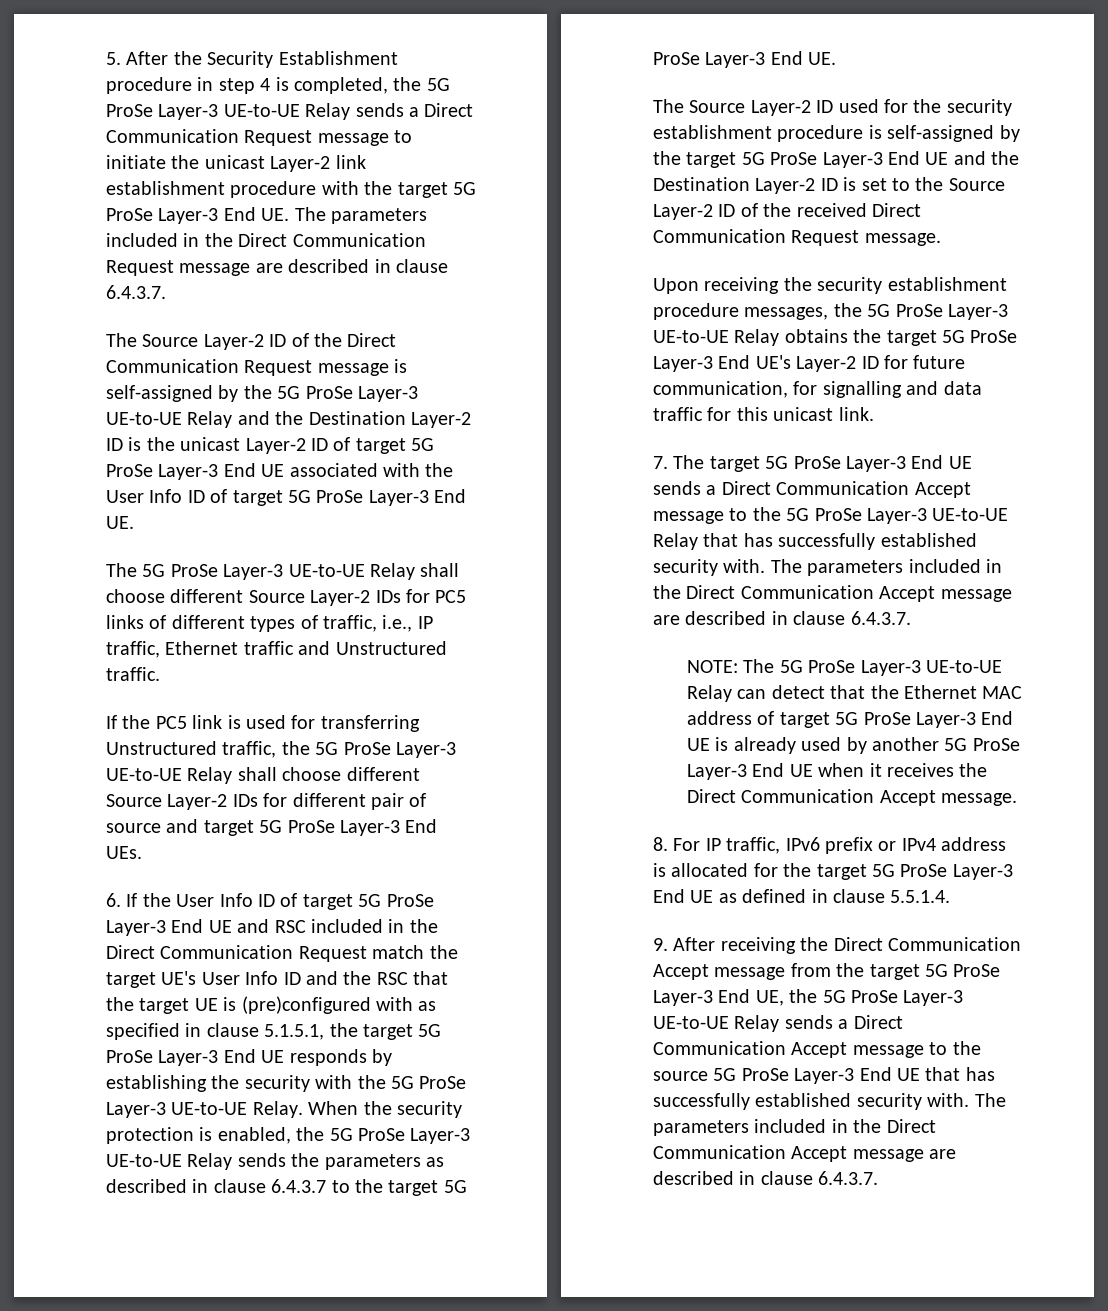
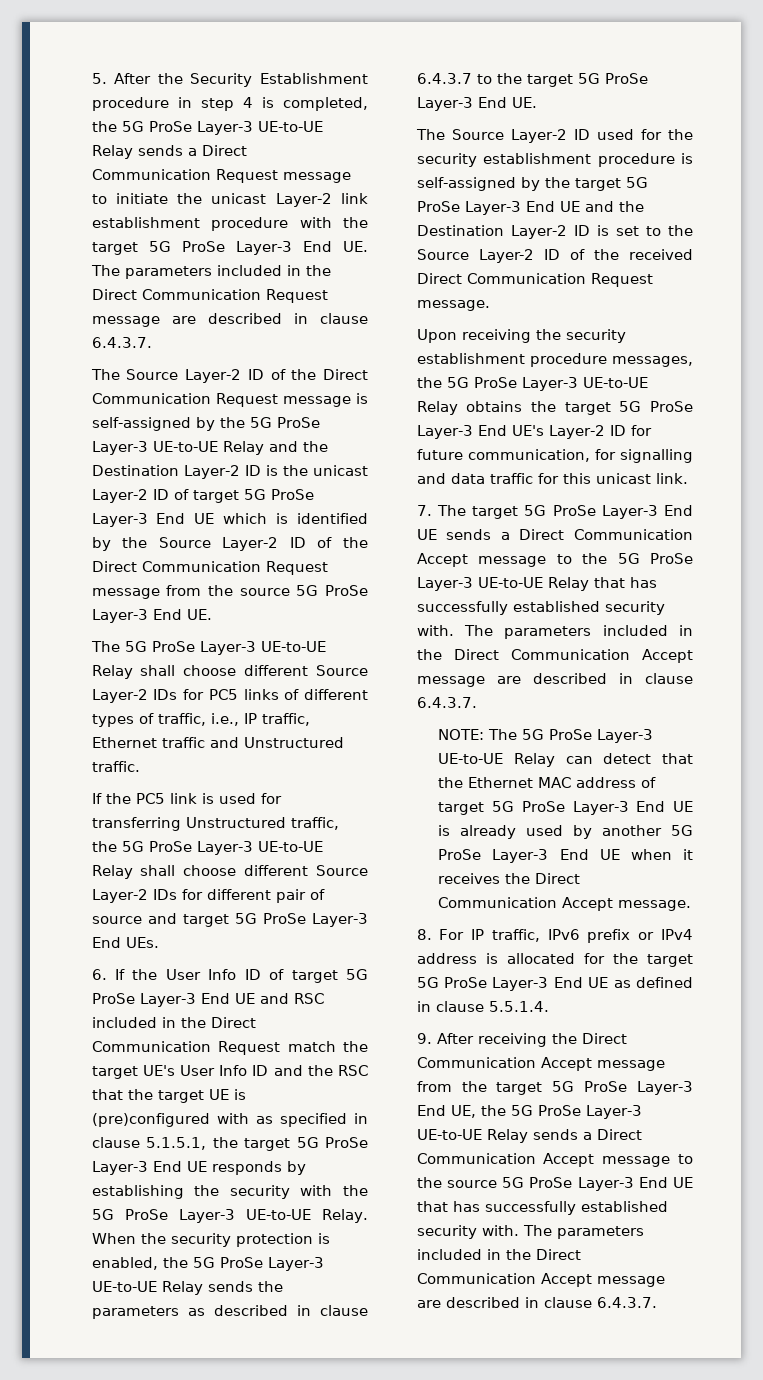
[289,463,454,477] [105,489,283,506] associated with the User Info ID of target -> [223,513,368,524] [91,537,368,551] [91,561,328,575] [91,585,290,599] which is identified by the Source Layer-2 ID of the Direct Communication Request message from the source

